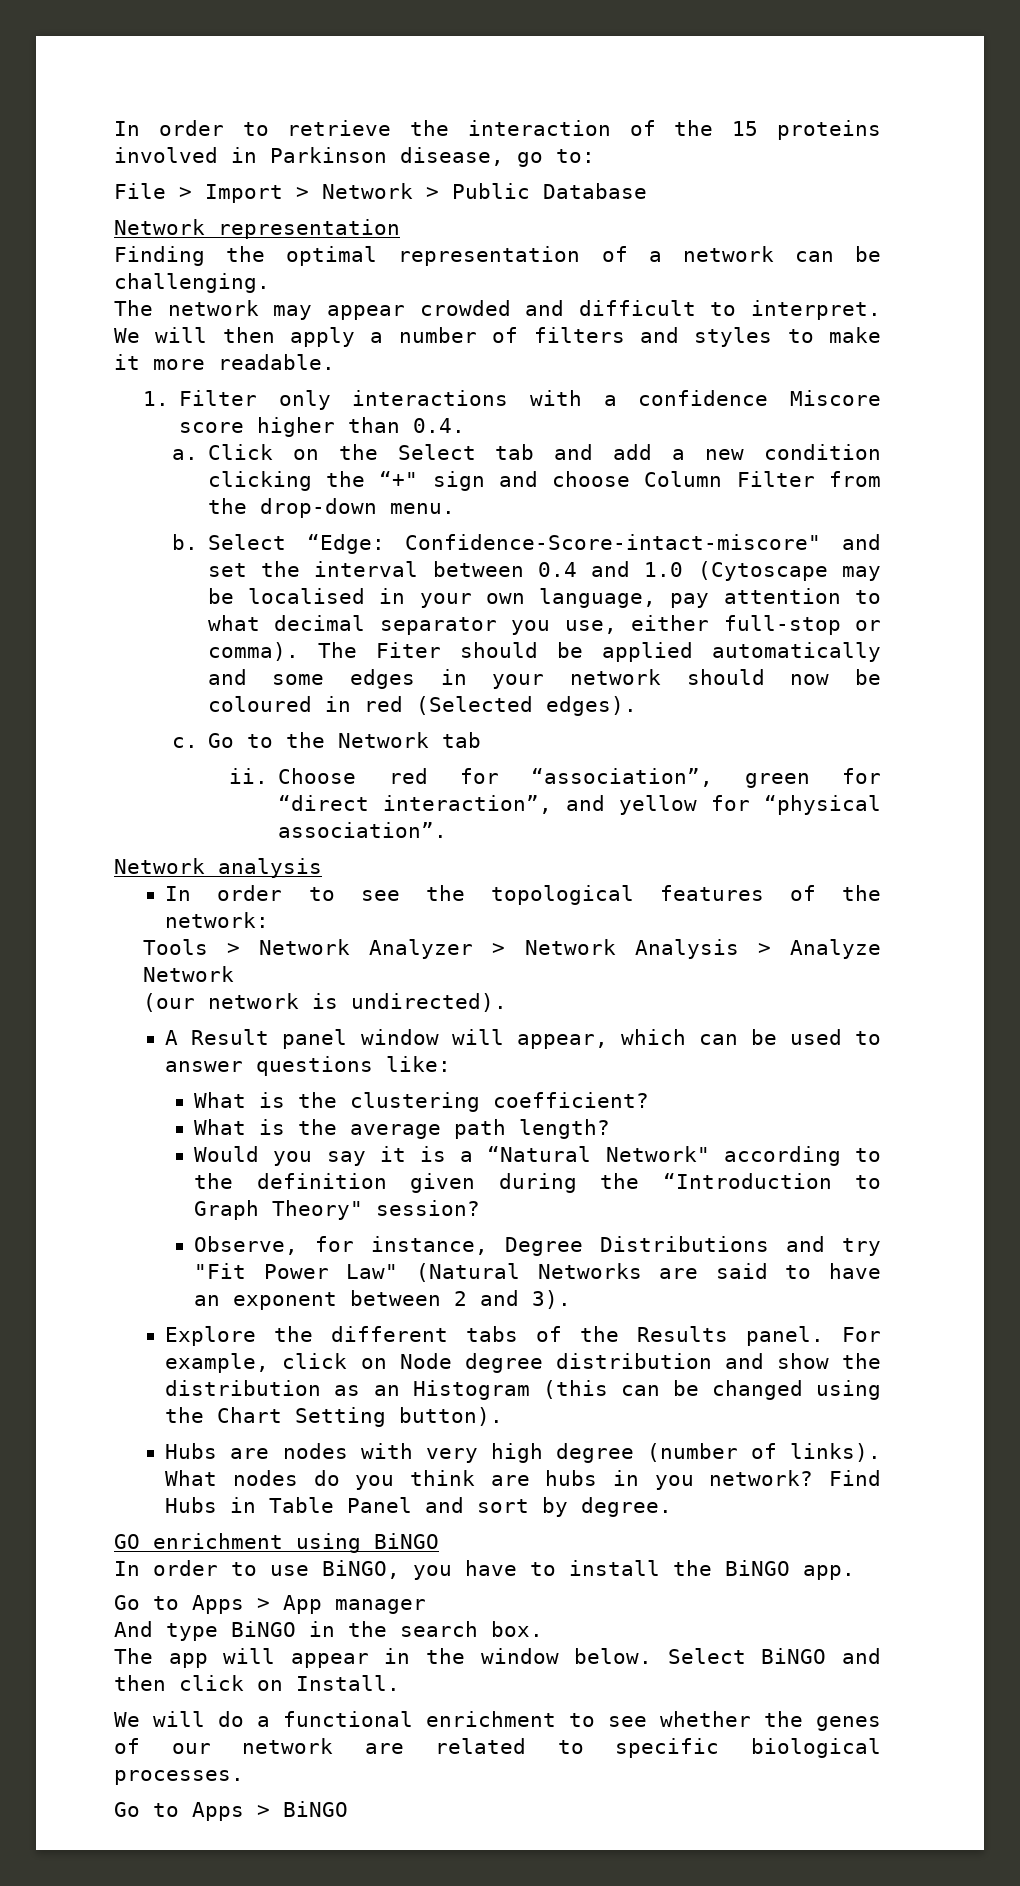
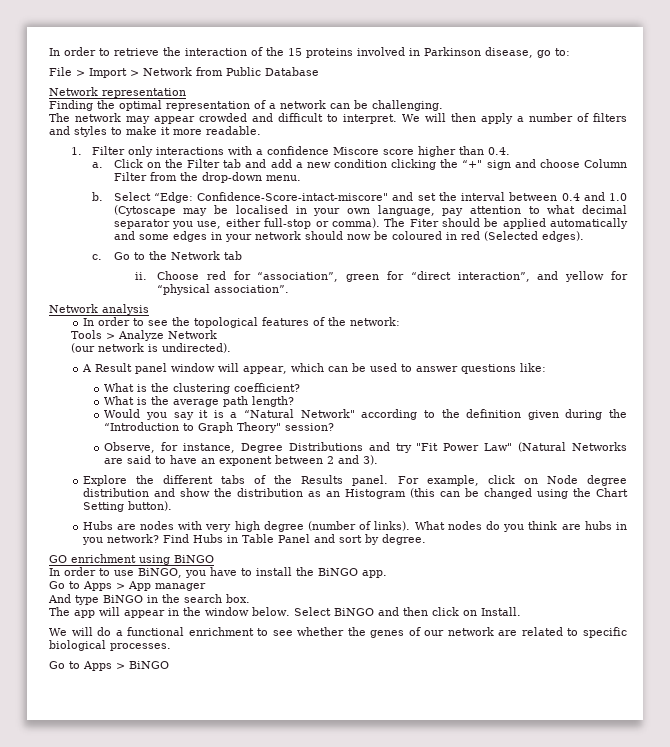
[426,187,439,199] > -> [196,67,223,76] from
[397,444,476,460] Select -> [187,159,221,168] Filter
[259,939,771,959] Network Analyzer > Network Analysis > -> (115, 336) none

